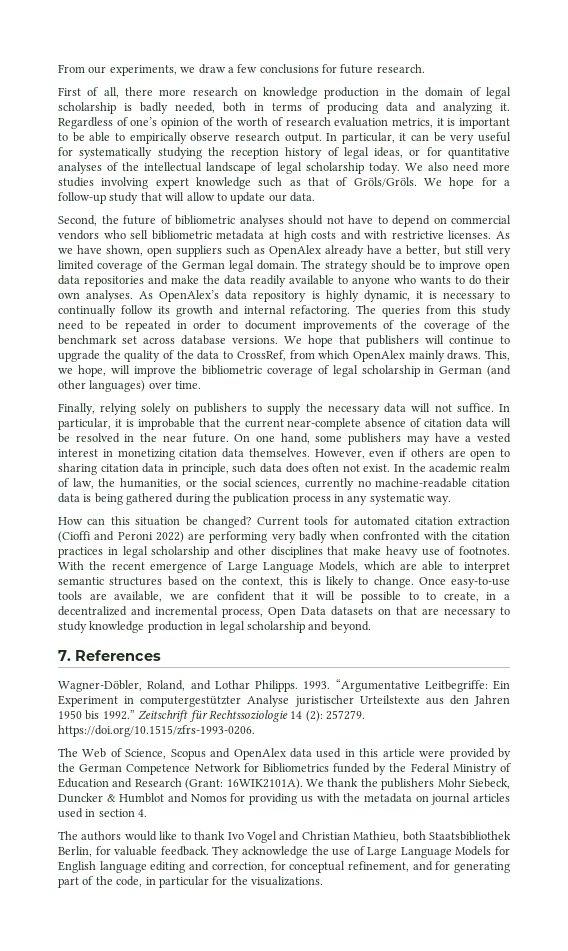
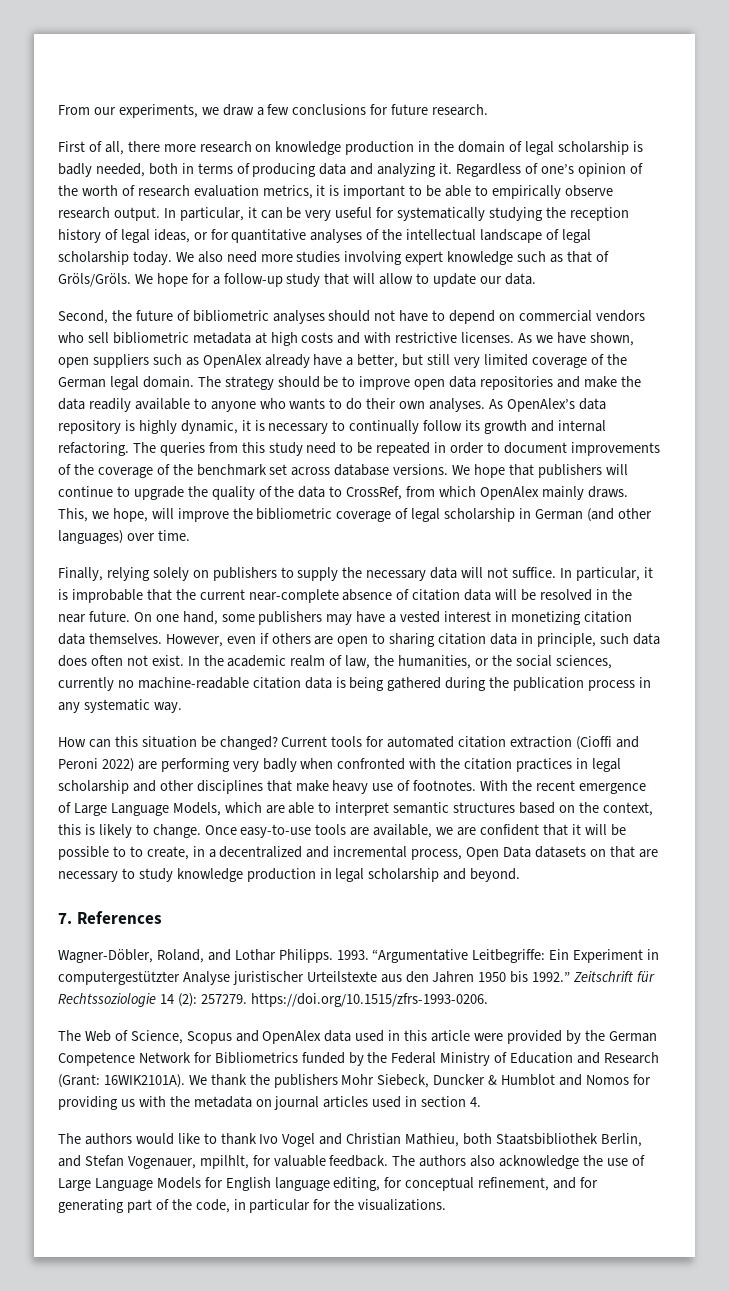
[95,846,240,858] for valuable feedback. They -> [58,1155,496,1169] and Stefan Vogenauer, mpilhlt, for valuable feedback. The authors also
[150,861,267,873] editing and correction, -> [333,1177,381,1191] editing,

